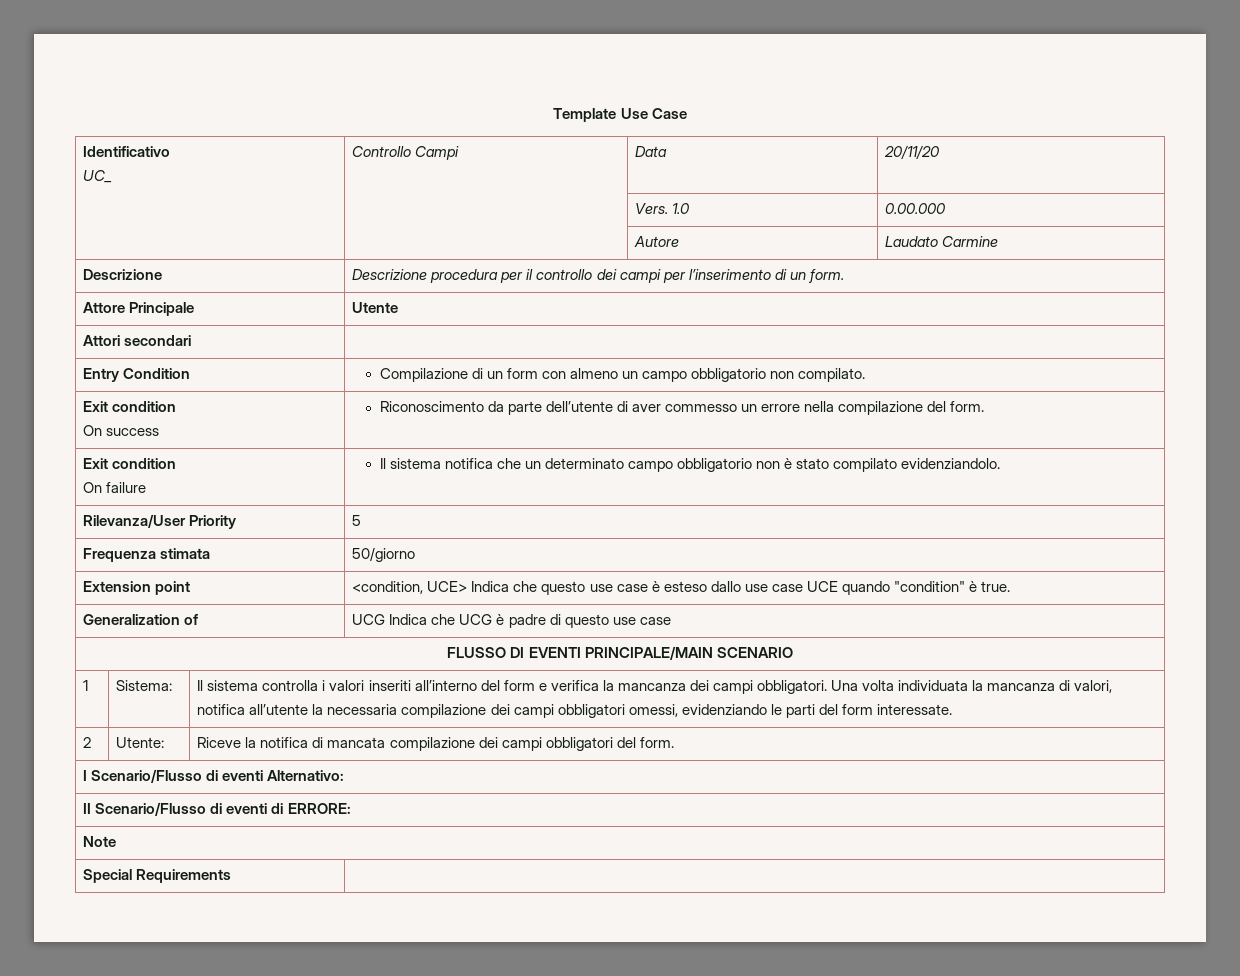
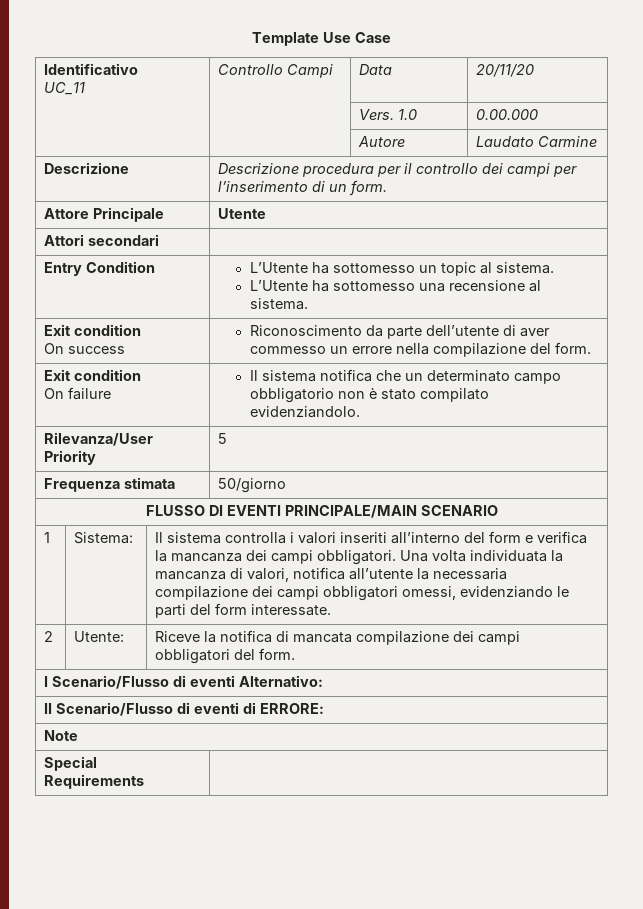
[83,170,113,183] UC_ -> [44,82,86,95] UC_11
[379,368,866,382] Compilazione di un form con almeno un campo obbligatorio non compilato. -> [249,262,554,276] [249,280,541,292] [249,298,308,310] L’Utente ha sottomesso un topic al sistema. // L’Utente ha sottomesso una recensione al sistema.
[83,581,191,595] [352,581,1011,595] [83,614,199,625] [352,614,671,628] // Extension point | <condition, UCE> Indica che questo use case è esteso dallo use case UCE quando "condition" è true. // Generalization of | UCG Indica che UCG è padre di questo use case -> (287, 485) none

